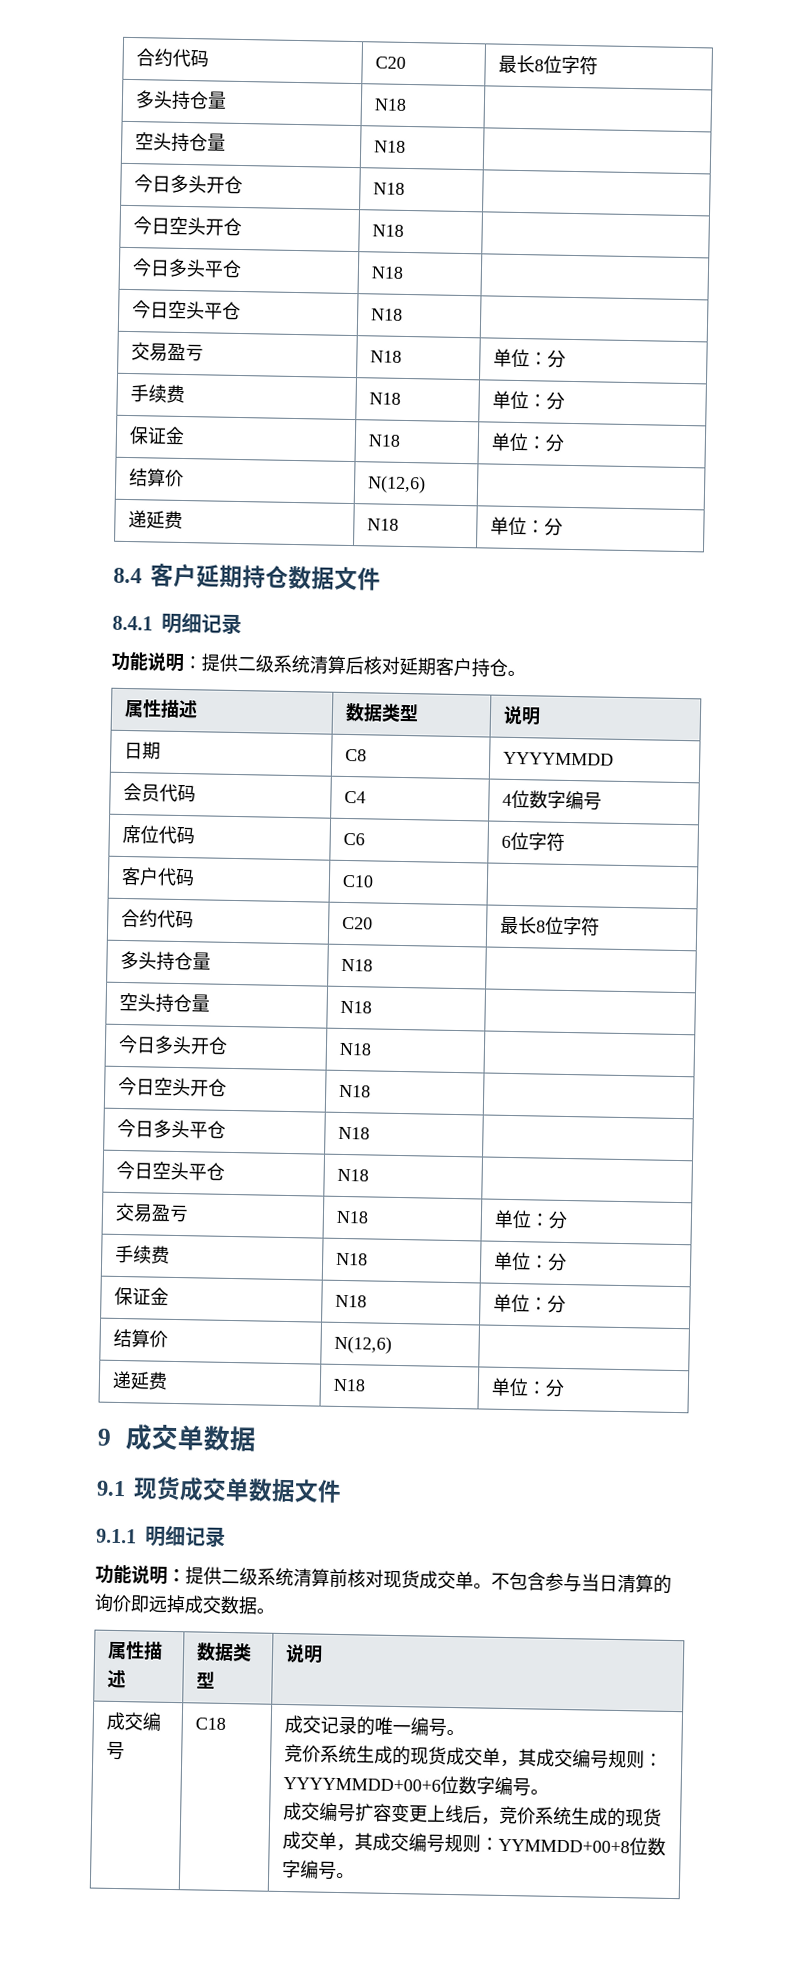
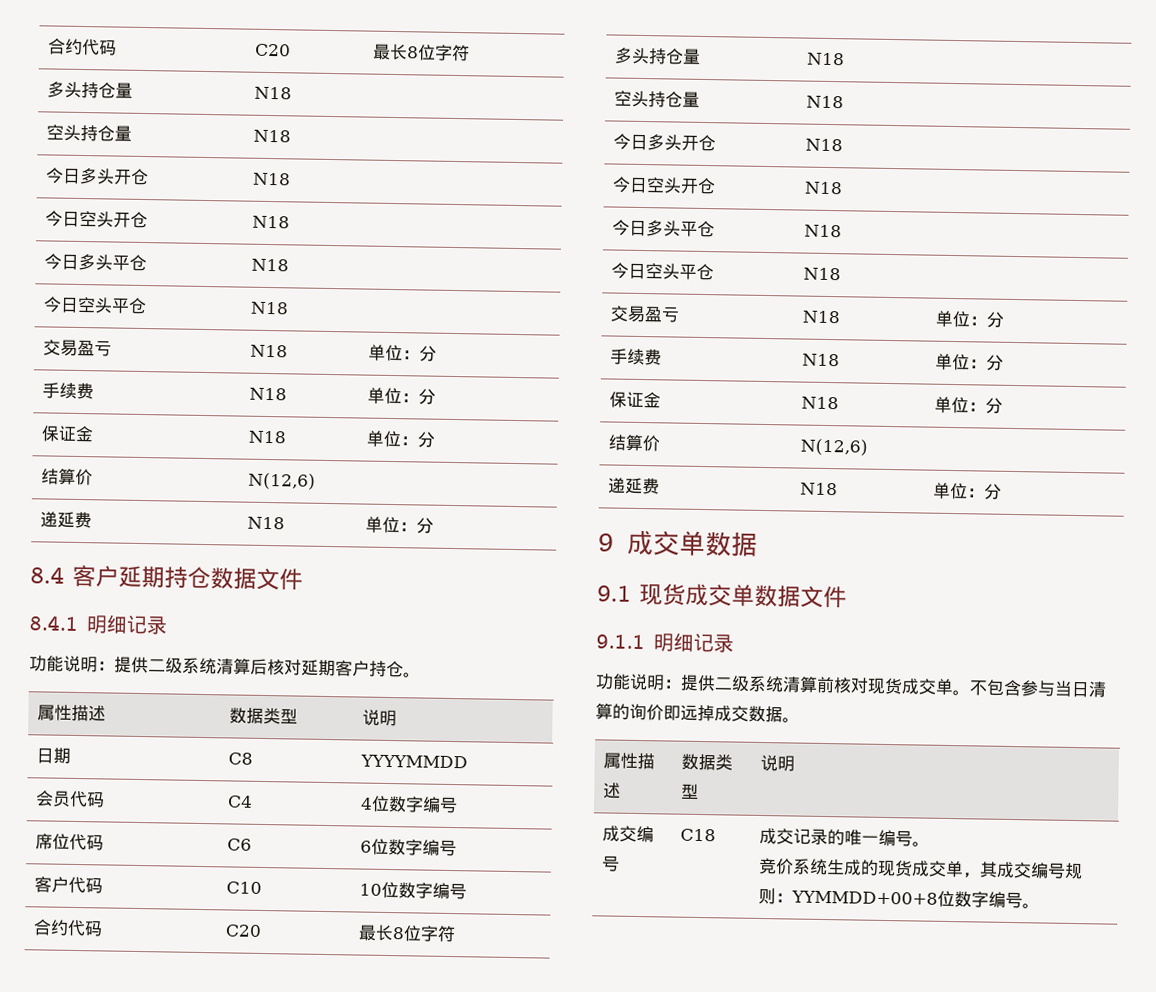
[528,832,566,852] 字符 -> [388,839,458,857] 数字编号
(375, 881) none -> [359,881,468,900] 10位数字编号
[283,1775,550,1797] [283,1802,663,1828] [282,1831,500,1853] YYYYMMDD+00+6位数字编号。 // 成交编号扩容变更上线后，竞价系统生成的现货成交单，其成交编号规则： -> (794, 898) none

